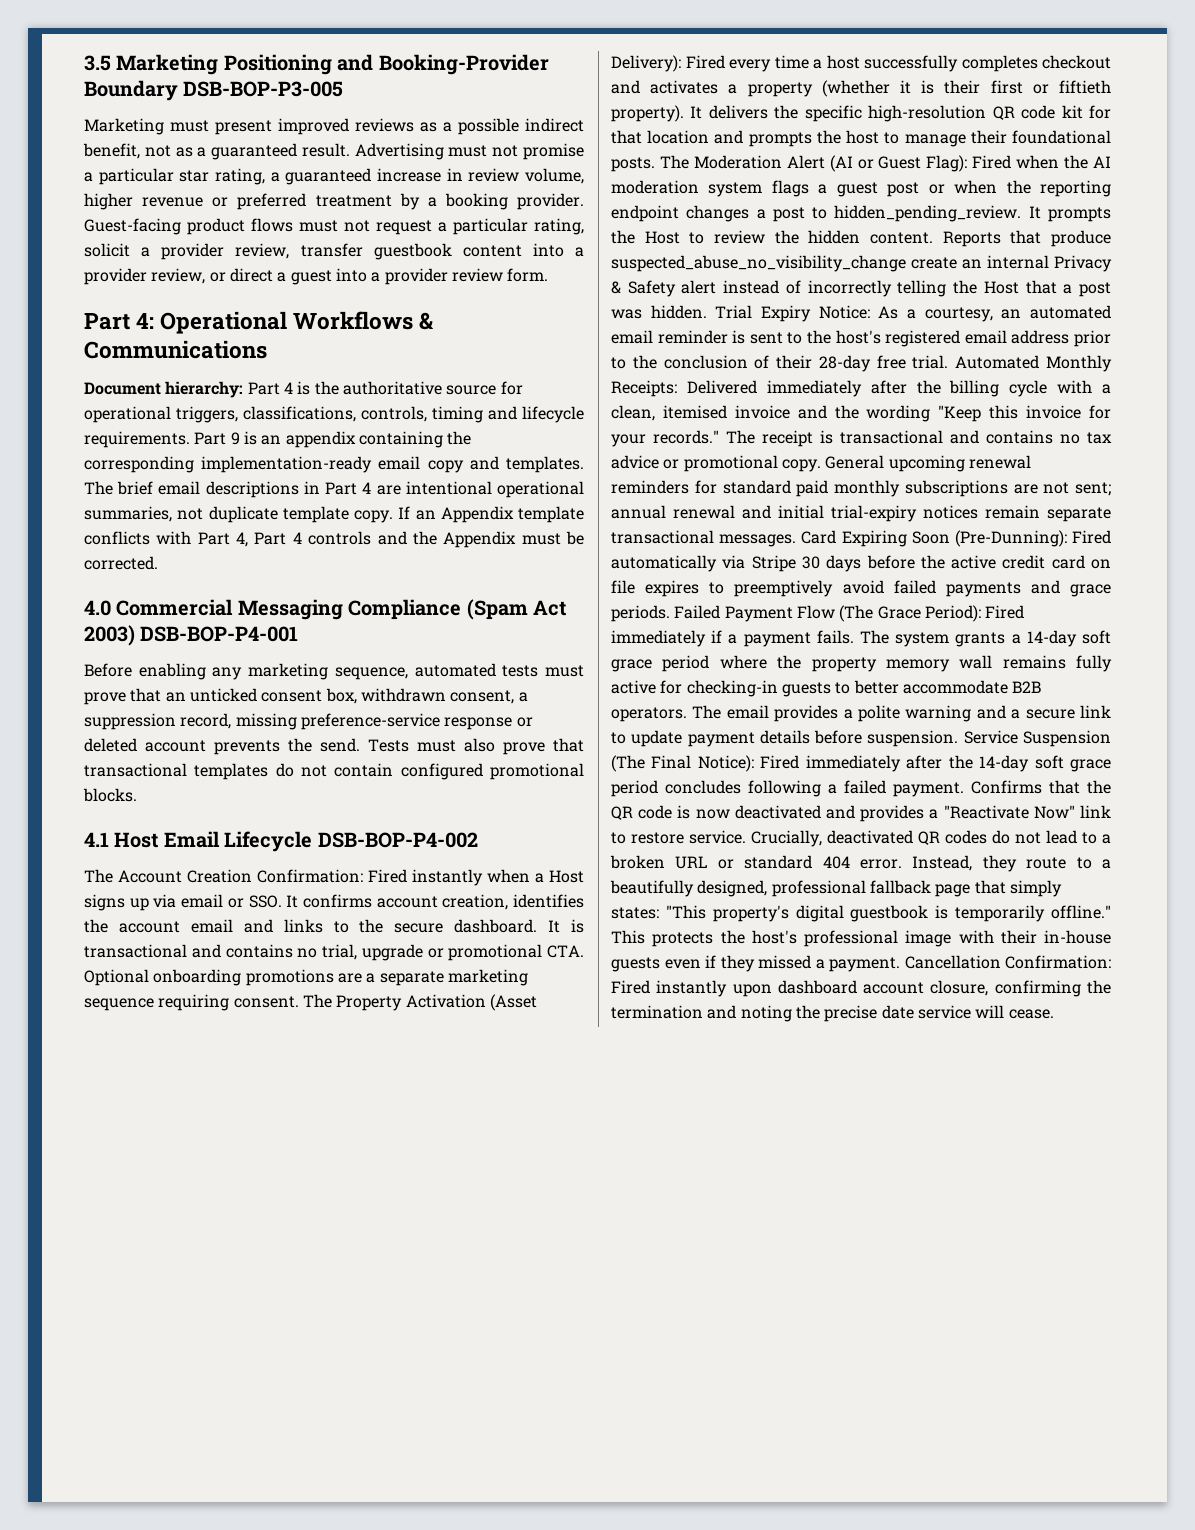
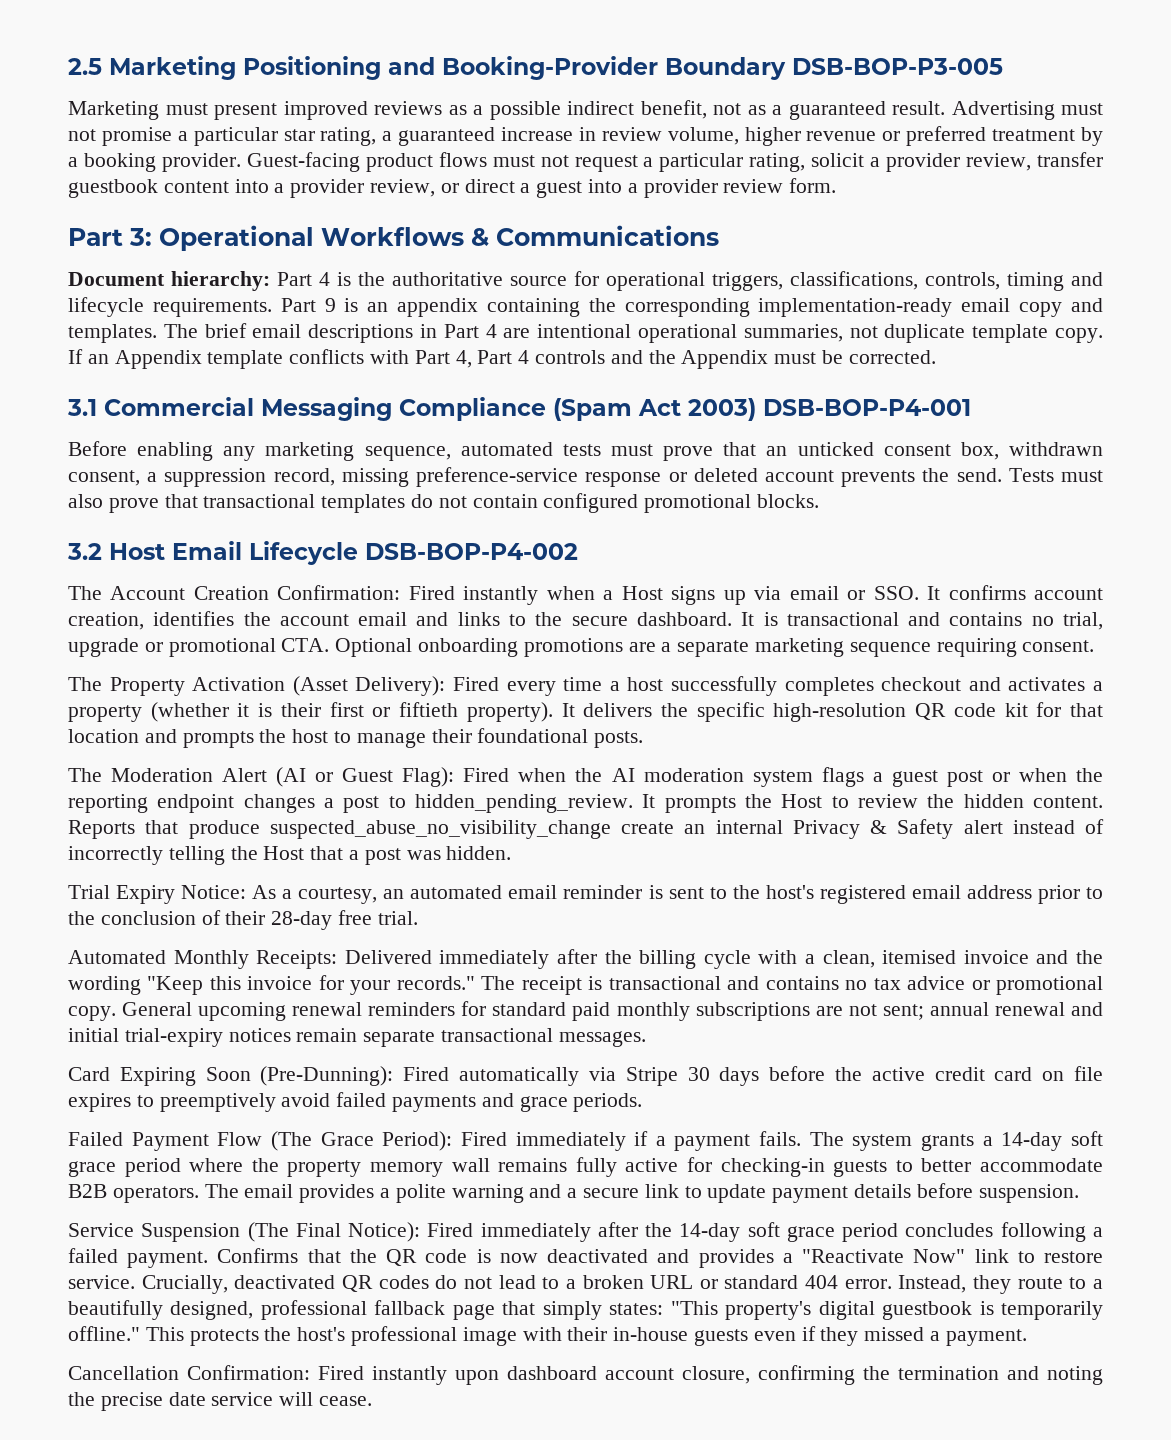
[84,55,111,71] 3.5 -> [68,58,102,75] 2.5
[136,313,155,329] 4: -> [129,228,152,246] 3:
[84,600,111,616] 4.0 -> [67,399,97,416] 3.1
[84,832,109,847] 4.1 -> [67,543,102,560] 3.2
(299, 1002) none -> (1095, 646) //
(655, 164) none -> (644, 739) //
(707, 312) none -> (512, 853) //
(949, 362) none -> (418, 918) //
(797, 540) none -> (646, 1039) //
(670, 613) none -> (643, 1102) //
(959, 738) none -> (1079, 1193) //
(900, 964) none -> (1027, 1337) //

